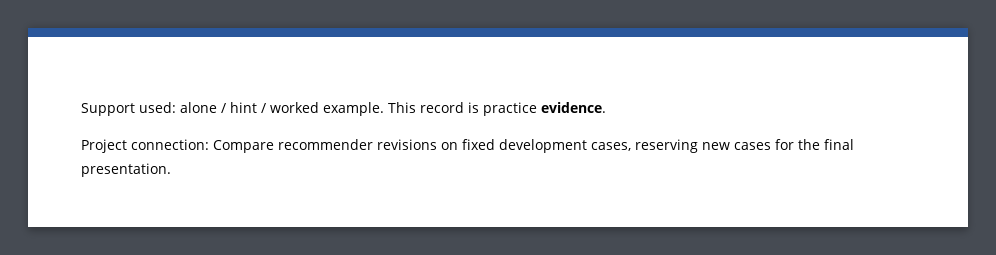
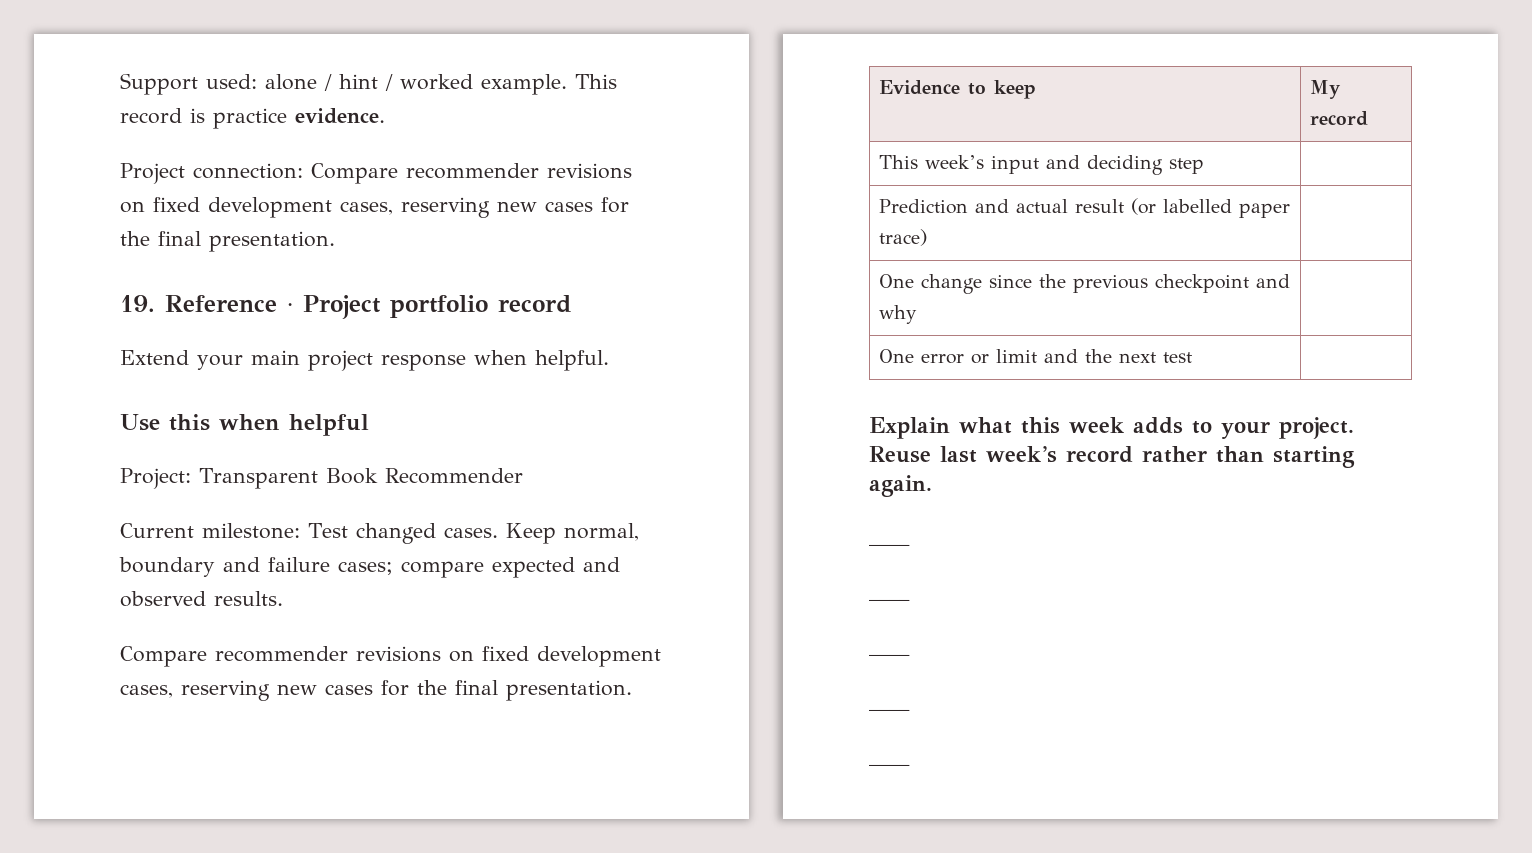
(171, 170) none -> [120,295,572,319] [120,350,609,371] [120,414,369,436] [120,468,523,489] [120,523,639,544] [119,557,620,578] [120,591,283,607] [120,646,661,667] [120,680,632,701] [879,80,1037,99] [1310,80,1342,99] [1310,111,1369,126] [879,155,1205,175] [879,198,1291,218] [879,229,928,246] [879,274,1291,294] [879,305,918,324] [879,349,1193,364] [869,417,1354,439] [869,446,1355,468] [869,475,932,497] [869,543,910,546] [869,598,910,601] [869,653,910,656] [869,708,910,711] [869,763,910,766] // 19. Reference · Project portfolio record // Extend your main project response when helpful. // Use this when helpful // Project: Transparent Book Recommender // Current milestone: Test changed cases. Keep normal, boundary and failure cases; compare expected and observed results. // Compare recommender revisions on fixed development cases, reserving new cases for the final presentation. // Evidence to keep | My record // This week’s input and deciding step | // Prediction and actual result (or labelled paper trace) | // One change since the previous checkpoint and why | // One error or limit and the next test | // Explain what this week adds to your project. Reuse last week’s record rather than starting again. // ____ // ____ // ____ // ____ // ____

